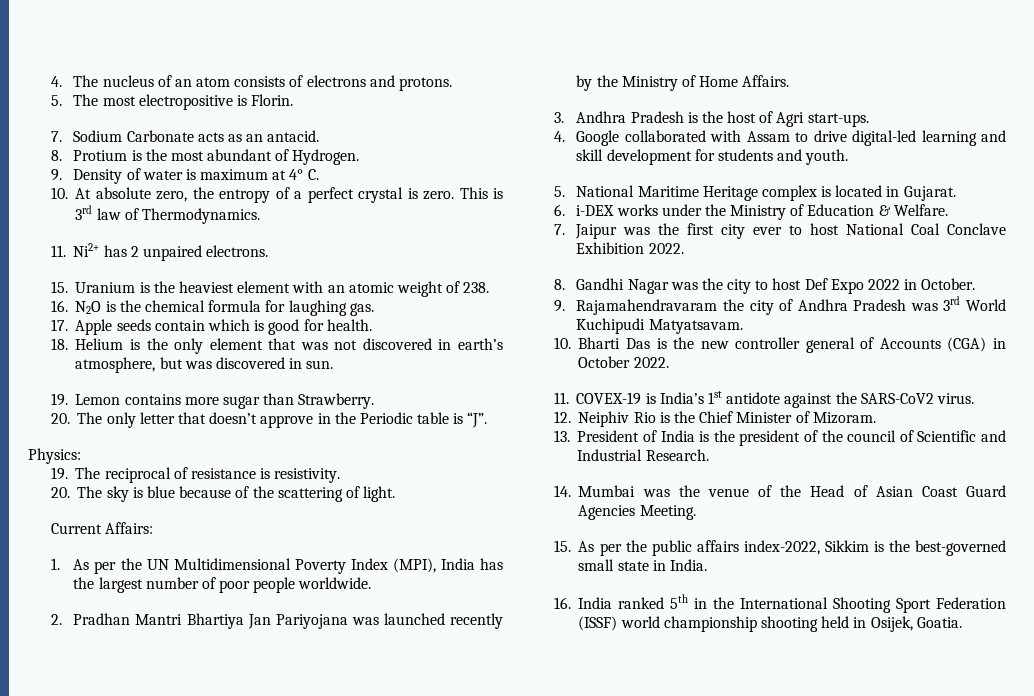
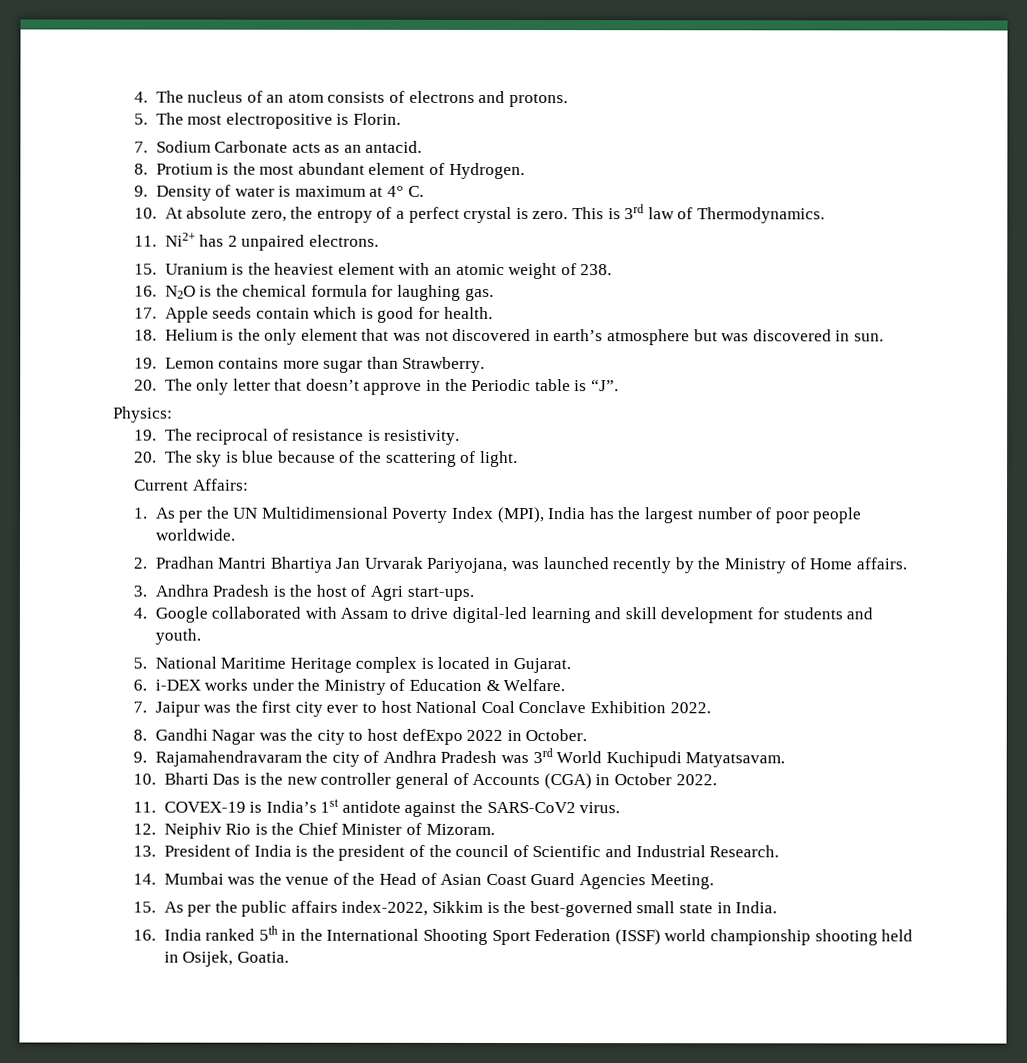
(273, 155) none -> [368,162,426,175] element
[75,357,156,373] atmosphere, -> [607,329,691,346] atmosphere
[275,614,348,629] Pariyojana -> [363,556,508,573] Urvarak Pariyojana,
[742,75,790,87] Affairs. -> [855,557,907,570] affairs.
[804,278,864,294] Def Expo -> [401,728,463,745] defExpo

